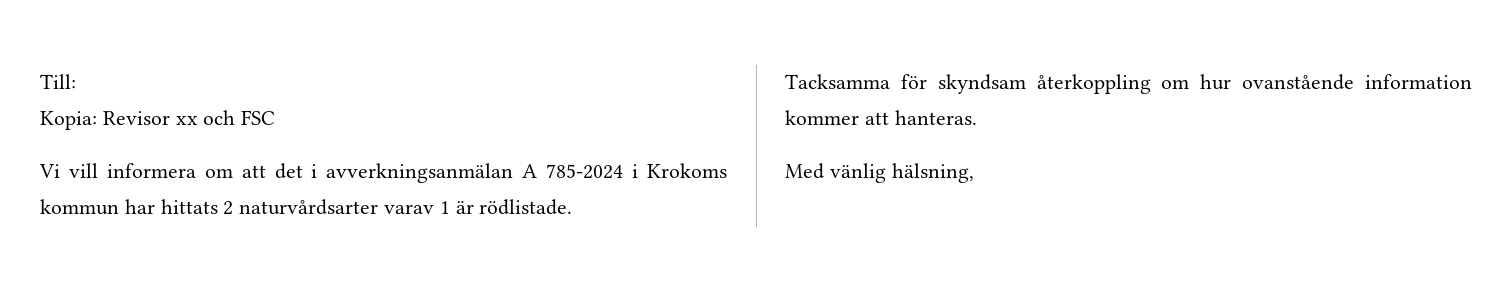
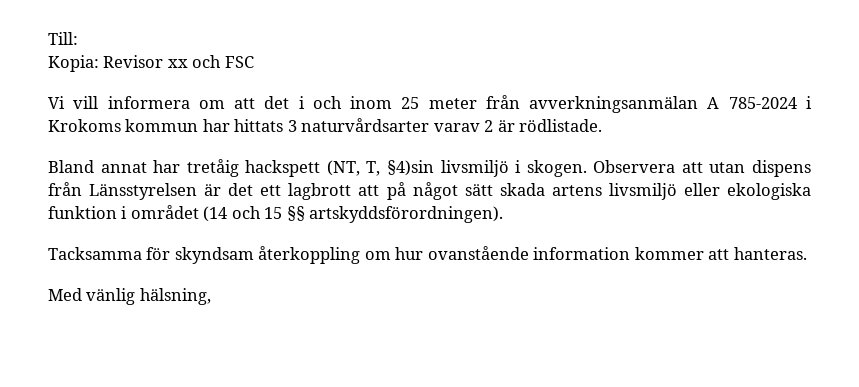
(318, 171) none -> [312,95,520,109] och inom 25 meter från
[223,201,234,215] 2 -> [287,120,297,132] 3
[439,201,450,214] 1 -> [484,120,494,132] 2
(573, 207) none -> [48,159,811,177] [48,182,811,200] [48,205,504,223] // Bland annat har tretåig hackspett (NT, T, §4)sin livsmiljö i skogen. Observera att utan dispens från Länsstyrelsen är det ett lagbrott att på något sätt skada artens livsmiljö eller ekologiska funktion i området (14 och 15 §§ artskyddsförordningen).

